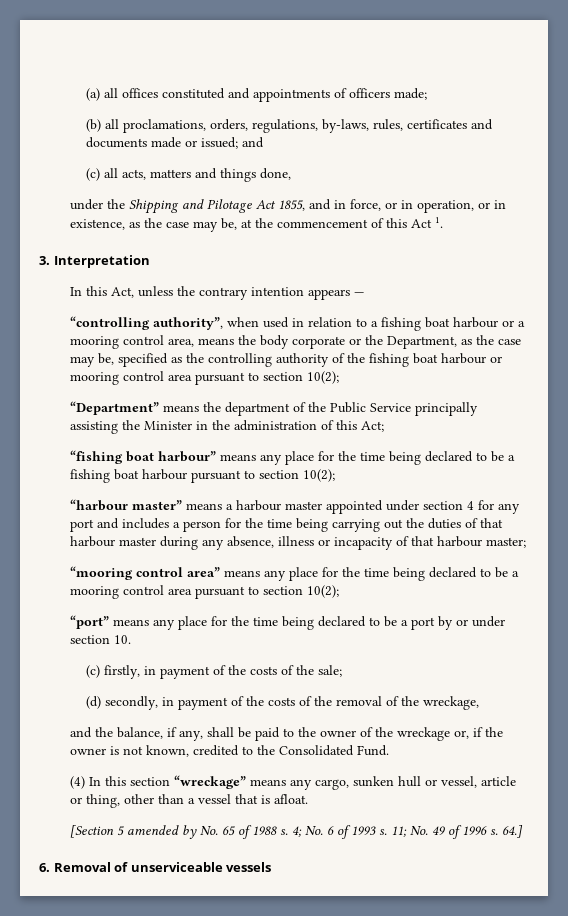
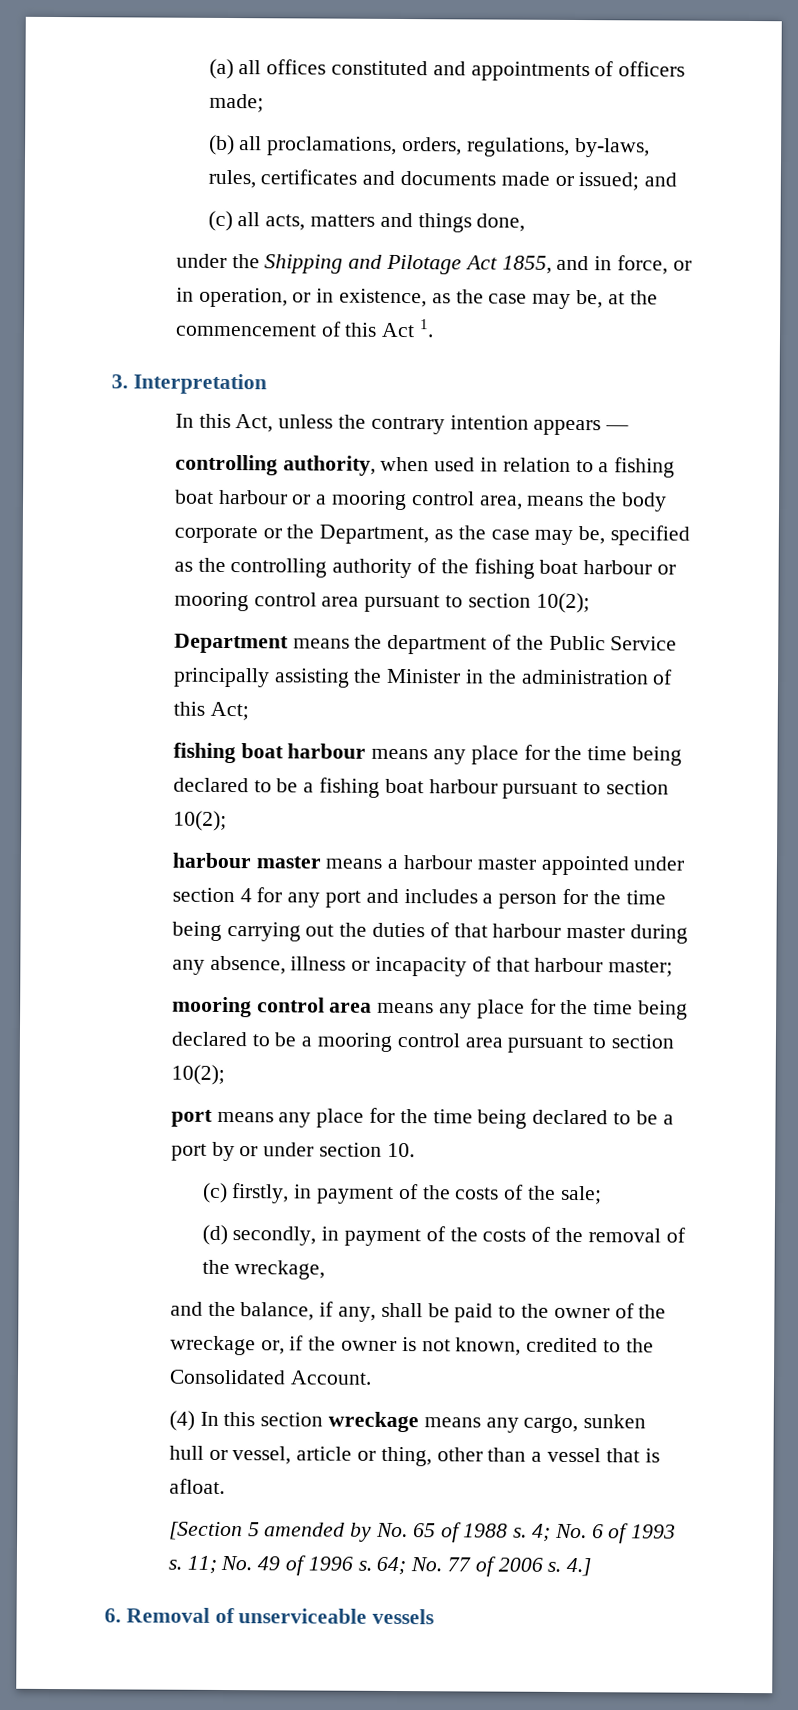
[70,316,224,330] “controlling authority”, -> [174,454,376,476] controlling authority,
[70,401,160,415] “Department” -> [173,633,289,654] Department
[70,450,217,464] “fishing boat harbour” -> [172,742,367,764] fishing boat harbour
[70,499,183,511] “harbour master” -> [171,852,321,869] harbour master
[70,566,221,580] “mooring control area” -> [171,996,373,1018] mooring control area
[70,615,110,629] “port” -> [170,1109,213,1127] port
[357,745,390,756] Fund. -> [289,1370,372,1385] Account.
[174,775,247,789] “wreckage” -> [327,1411,419,1433] wreckage
[502,825,524,838] 64.] -> [376,1556,592,1577] 64; No. 77 of 2006 s. 4.]

